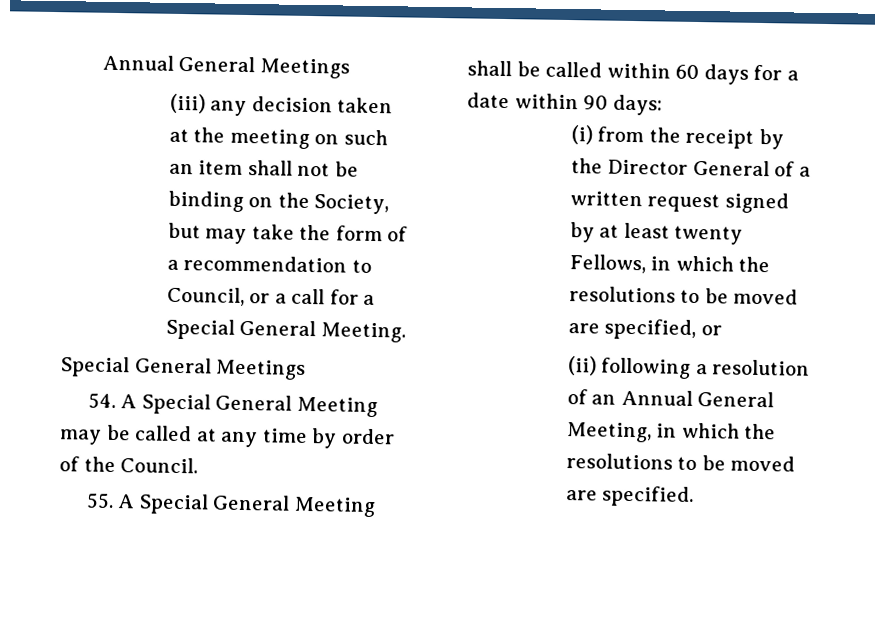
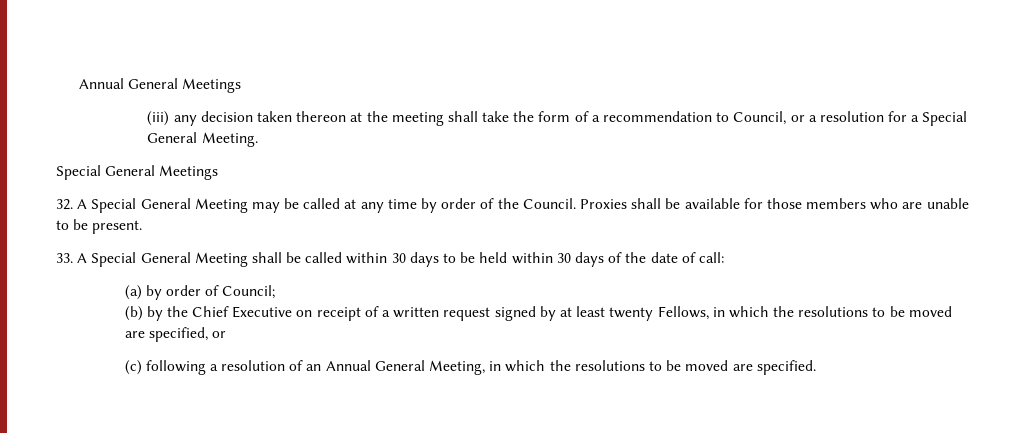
(394, 105) none -> [296,111,347,122] thereon
[314,129,388,146] [168,160,359,177] [167,190,390,215] [167,222,248,245] on such an item shall not be binding on the Society, but may -> [447,111,478,122] shall
[291,288,326,305] call -> [819,111,884,122] resolution
[87,392,116,410] 54. -> [56,199,73,210] 32.
[85,492,114,509] // 55. -> [579,198,969,210] [56,219,143,234] [56,253,73,263] Proxies shall be available for those members who are unable to be present. // 33.
[675,64,799,85] [467,92,663,116] [570,125,784,150] [570,158,770,177] 60 days for a date within 90 days: // (i) from the receipt by the Director General -> [391,252,724,267] [124,285,276,300] [124,306,361,321] 30 days to be held within 30 days of the date of call: // (a) by order of Council; // (b) by the Chief Executive on receipt
[567,356,597,376] (ii) -> [124,360,142,375] (c)

